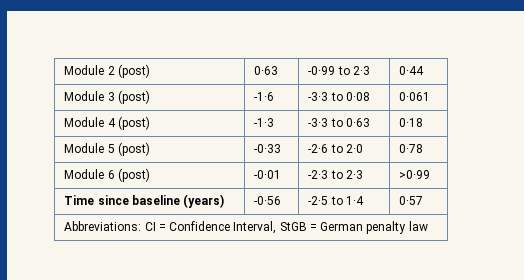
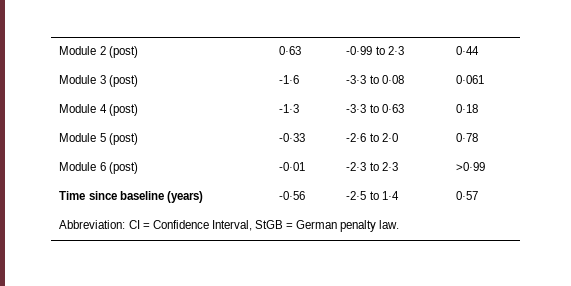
[64,221,142,231] Abbreviations: -> [59,220,126,229] Abbreviation:
[408,221,428,231] law -> [379,220,400,229] law.

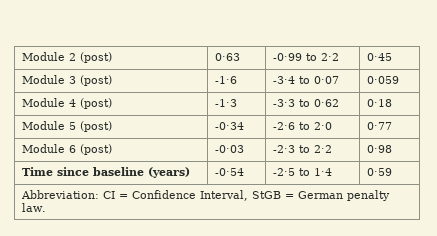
[387,46,404,55] [456,46,480,55] 2·3 | 0·44 -> [321,53,340,61] [367,53,393,61] 2·2 | 0·45
[346,75,404,84] [456,75,485,84] -3·3 to 0·08 | 0·061 -> [273,76,340,84] [367,76,400,84] -3·4 to 0·07 | 0·059
[381,104,404,113] 0·63 -> [314,99,340,107] 0·62
[279,133,306,142] -0·33 -> [215,122,245,130] -0·34
[456,133,479,142] 0·78 -> [367,122,393,130] 0·77
[279,162,306,171] -0·01 -> [215,145,245,153] -0·03
[381,162,398,171] [456,162,486,171] 2·3 | >0·99 -> [314,145,333,153] [367,145,393,153] 2·2 | 0·98
[279,191,306,200] -0·56 -> [215,168,245,176] -0·54
[456,191,479,200] 0·57 -> [367,168,393,176] 0·59

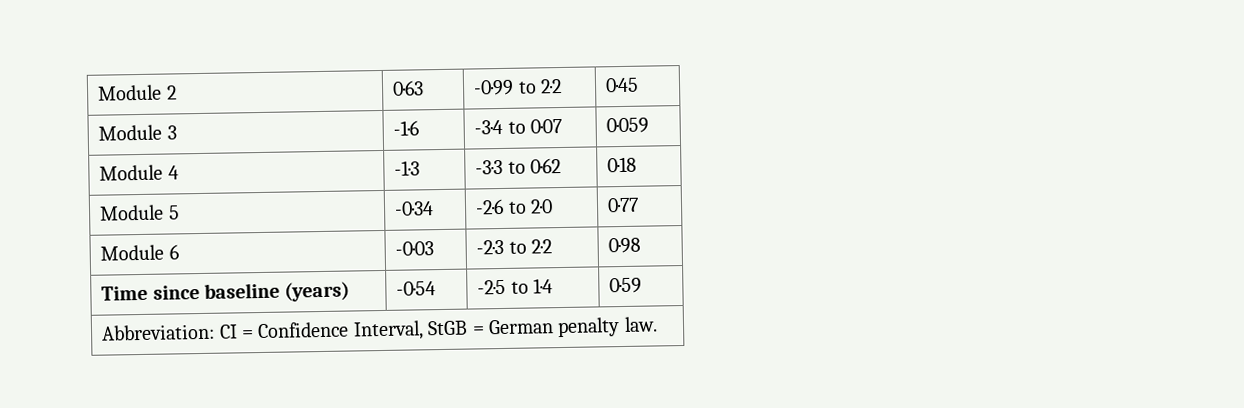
[80,52,113,63] (post) -> (177, 92) none
[80,75,113,86] (post) -> (177, 132) none
[80,98,113,109] (post) -> (179, 172) none
[80,121,113,132] (post) -> (180, 212) none
[80,144,113,155] (post) -> (179, 252) none

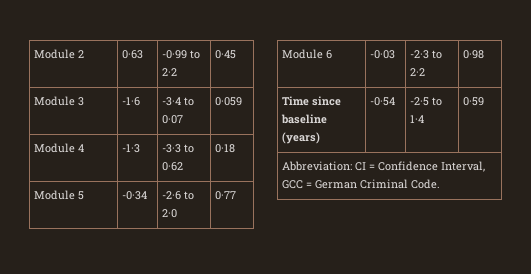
[427,320,469,336] StGB -> [282,180,304,189] GCC
[557,316,658,338] penalty law. -> [360,179,441,189] Criminal Code.

